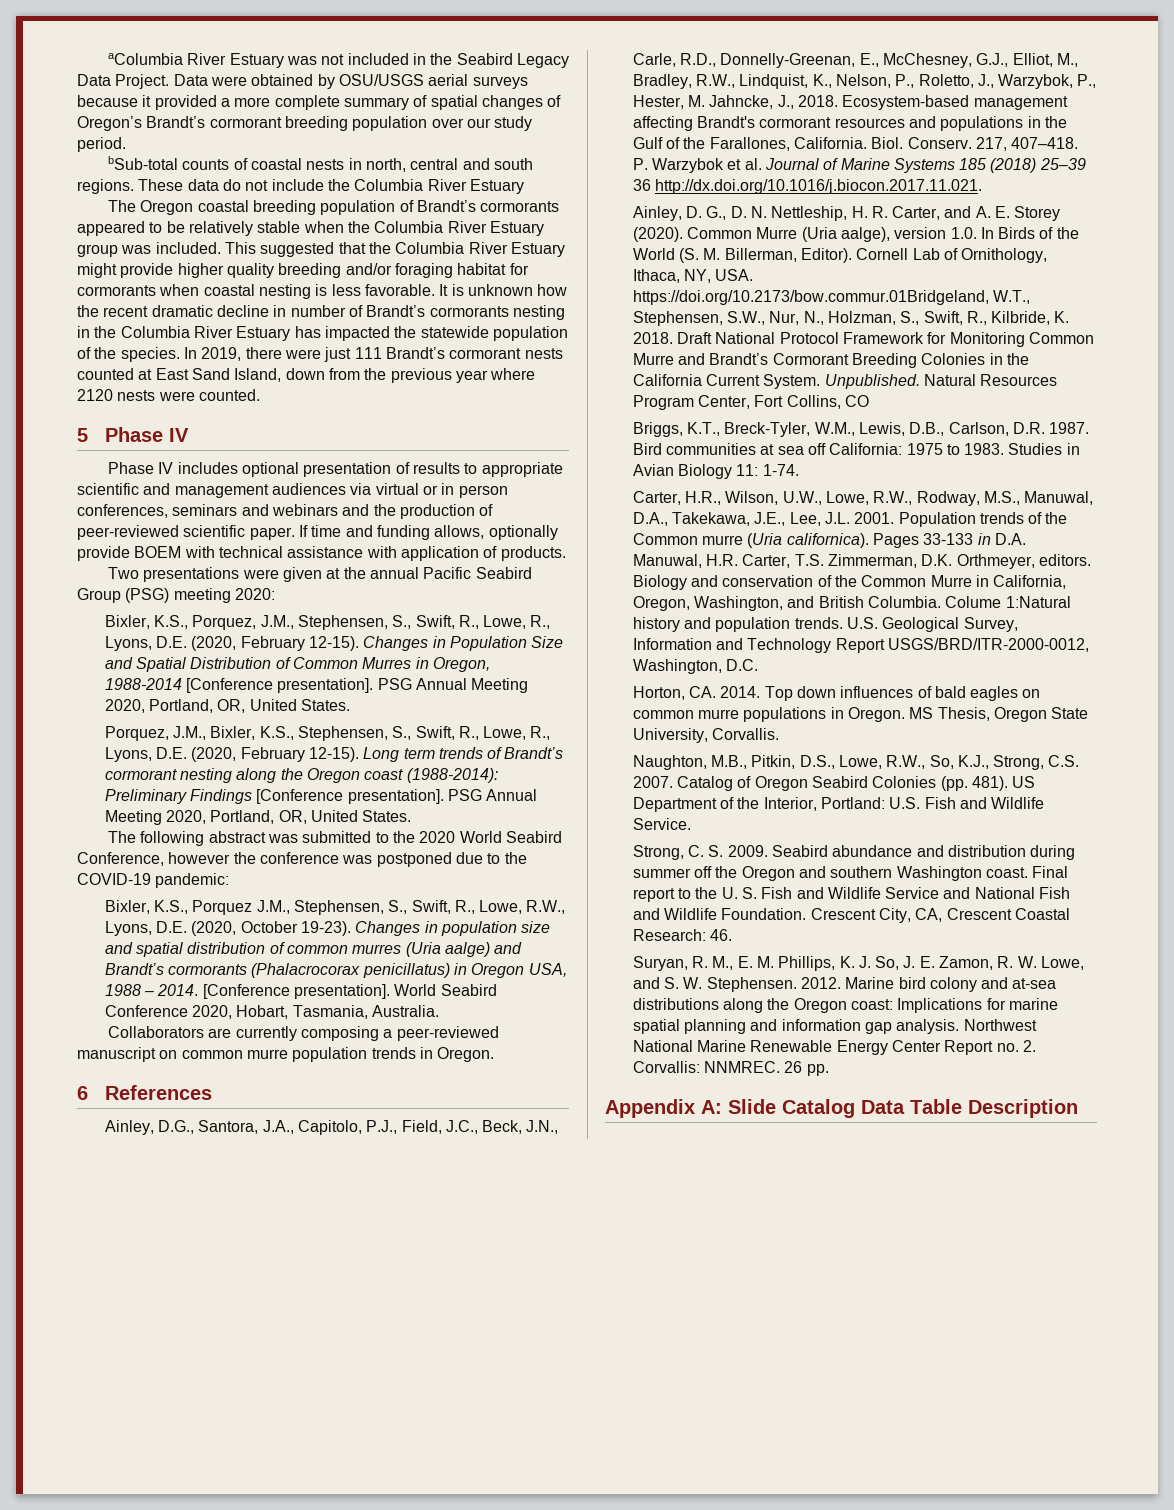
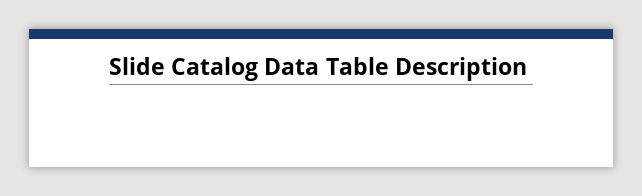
[107,53,569,68] [77,74,528,89] [77,95,562,110] [77,116,533,131] [77,137,126,152] [107,156,533,172] [77,179,524,194] [107,200,560,215] [77,221,544,236] [77,242,565,257] [77,263,529,278] [77,284,568,299] [77,305,565,320] [77,326,568,341] [77,347,563,362] [77,368,536,383] [77,389,260,401] [77,427,189,442] [107,462,563,477] [77,483,508,498] [77,504,494,519] [77,525,558,540] [77,546,566,561] [107,567,532,582] [77,588,275,603] [104,615,551,630] [104,636,564,651] [104,657,490,672] [104,678,529,693] [104,699,350,713] [104,726,551,741] [104,747,564,762] [104,768,498,783] [104,789,538,804] [104,810,412,825] [107,831,562,846] [77,852,527,867] [77,873,230,888] [104,900,566,915] [104,921,551,936] [104,942,523,957] [104,963,567,978] [104,984,497,999] [104,1005,439,1019] [107,1026,499,1041] [77,1047,495,1062] [77,1085,212,1100] [104,1120,559,1135] [632,53,1078,68] [632,74,1097,89] [632,95,1068,110] [632,116,1067,131] [632,137,1079,151] [632,158,1086,173] [632,179,982,194] [632,206,1061,221] [632,227,1079,242] [632,248,1048,263] [632,269,754,283] [632,290,1030,305] [632,311,1070,326] [632,332,1094,347] [632,353,1029,368] [632,374,1058,389] [632,395,869,410] [632,422,1090,437] [632,443,1080,455] [632,464,799,479] [632,491,1094,506] [632,512,1068,527] [632,533,1026,548] [632,554,1091,569] [632,575,1067,590] [632,596,1071,611] [632,617,1018,632] [632,638,1089,653] [632,659,758,674] [632,686,1041,701] [632,707,1089,722] [632,728,779,743] [632,755,1080,770] [632,776,1036,791] [632,797,1045,812] [632,818,691,830] [632,845,1076,860] [632,866,1069,881] [632,887,1071,902] [632,908,1070,923] [632,929,732,941] [632,956,1085,971] [632,977,1057,992] [632,998,1058,1013] [632,1019,1037,1034] [632,1040,1036,1055] [632,1061,829,1076] [605,1099,722,1118] aColumbia River Estuary was not included in the Seabird Legacy Data Project. Data were obtained by OSU/USGS aerial surveys because it provided a more complete summary of spatial changes of Oregon’s Brandt’s cormorant breeding population over our study period. // bSub-total counts of coastal nests in north, central and south regions. These data do not include the Columbia River Estuary // The Oregon coastal breeding population of Brandt’s cormorants appeared to be relatively stable when the Columbia River Estuary group was included. This suggested that the Columbia River Estuary might provide higher quality breeding and/or foraging habitat for cormorants when coastal nesting is less favorable. It is unknown how the recent dramatic decline in number of Brandt’s cormorants nesting in the Columbia River Estuary has impacted the statewide population of the species. In 2019, there were just 111 Brandt’s cormorant nests counted at East Sand Island, down from the previous year where 2120 nests were counted. // 5 Phase IV // Phase IV includes optional presentation of results to appropriate scientific and management audiences via virtual or in person conferences, seminars and webinars and the production of peer-reviewed scientific paper. If time and funding allows, optionally provide BOEM with technical assistance with application of products. // Two presentations were given at the annual Pacific Seabird Group (PSG) meeting 2020: // Bixler, K.S., Porquez, J.M., Stephensen, S., Swift, R., Lowe, R., Lyons, D.E. (2020, February 12-15). Changes in Population Size and Spatial Distribution of Common Murres in Oregon, 1988-2014 [Conference presentation]. PSG Annual Meeting 2020, Portland, OR, United States. // Porquez, J.M., Bixler, K.S., Stephensen, S., Swift, R., Lowe, R., Lyons, D.E. (2020, February 12-15). Long term trends of Brandt’s cormorant nesting along the Oregon coast (1988-2014): Preliminary Findings [Conference presentation]. PSG Annual Meeting 2020, Portland, OR, United States. // The following abstract was submitted to the 2020 World Seabird Conference, however the conference was postponed due to the COVID-19 pandemic: // Bixler, K.S., Porquez J.M., Stephensen, S., Swift, R., Lowe, R.W., Lyons, D.E. (2020, October 19-23). Changes in population size and spatial distribution of common murres (Uria aalge) and Brandt’s cormorants (Phalacrocorax penicillatus) in Oregon USA, 1988 – 2014. [Conference presentation]. World Seabird Conference 2020, Hobart, Tasmania, Australia. // Collaborators are currently composing a peer-reviewed manuscript on common murre population trends in Oregon. // 6 References // Ainley, D.G., Santora, J.A., Capitolo, P.J., Field, J.C., Beck, J.N., Carle, R.D., Donnelly-Greenan, E., McChesney, G.J., Elliot, M., Bradley, R.W., Lindquist, K., Nelson, P., Roletto, J., Warzybok, P., Hester, M. Jahncke, J., 2018. Ecosystem-based management affecting Brandt's cormorant resources and populations in the Gulf of the Farallones, California. Biol. Conserv. 217, 407–418. P. Warzybok et al. Journal of Marine Systems 185 (2018) 25–39 36 http://dx.doi.org/10.1016/j.biocon.2017.11.021. // Ainley, D. G., D. N. Nettleship, H. R. Carter, and A. E. Storey (2020). Common Murre (Uria aalge), version 1.0. In Birds of the World (S. M. Billerman, Editor). Cornell Lab of Ornithology, Ithaca, NY, USA. https://doi.org/10.2173/bow.commur.01Bridgeland, W.T., Stephensen, S.W., Nur, N., Holzman, S., Swift, R., Kilbride, K. 2018. Draft National Protocol Framework for Monitoring Common Murre and Brandt’s Cormorant Breeding Colonies in the California Current System. Unpublished. Natural Resources Program Center, Fort Collins, CO // Briggs, K.T., Breck-Tyler, W.M., Lewis, D.B., Carlson, D.R. 1987. Bird communities at sea off California: 1975 to 1983. Studies in Avian Biology 11: 1-74. // Carter, H.R., Wilson, U.W., Lowe, R.W., Rodway, M.S., Manuwal, D.A., Takekawa, J.E., Lee, J.L. 2001. Population trends of the Common murre (Uria californica). Pages 33-133 in D.A. Manuwal, H.R. Carter, T.S. Zimmerman, D.K. Orthmeyer, editors. Biology and conservation of the Common Murre in California, Oregon, Washington, and British Columbia. Colume 1:Natural history and population trends. U.S. Geological Survey, Information and Technology Report USGS/BRD/ITR-2000-0012, Washington, D.C. // Horton, CA. 2014. Top down influences of bald eagles on common murre populations in Oregon. MS Thesis, Oregon State University, Corvallis. // Naughton, M.B., Pitkin, D.S., Lowe, R.W., So, K.J., Strong, C.S. 2007. Catalog of Oregon Seabird Colonies (pp. 481). US Department of the Interior, Portland: U.S. Fish and Wildlife Service. // Strong, C. S. 2009. Seabird abundance and distribution during summer off the Oregon and southern Washington coast. Final report to the U. S. Fish and Wildlife Service and National Fish and Wildlife Foundation. Crescent City, CA, Crescent Coastal Research: 46. // Suryan, R. M., E. M. Phillips, K. J. So, J. E. Zamon, R. W. Lowe, and S. W. Stephensen. 2012. Marine bird colony and at-sea distributions along the Oregon coast: Implications for marine spatial planning and information gap analysis. Northwest National Marine Renewable Energy Center Report no. 2. Corvallis: NNMREC. 26 pp. // Appendix A: -> (109, 66) none

